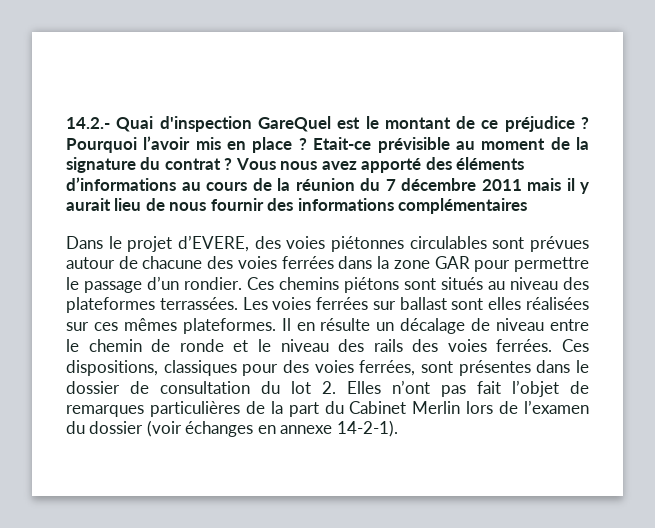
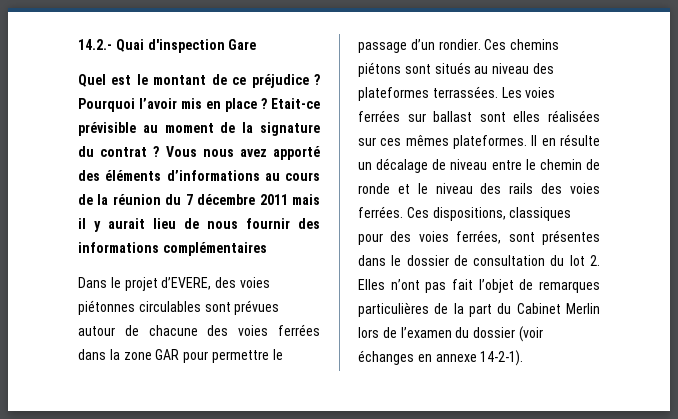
[257,116,331,132] GareQuel -> [228,39,257,50] [78,74,106,87] Gare // Quel

